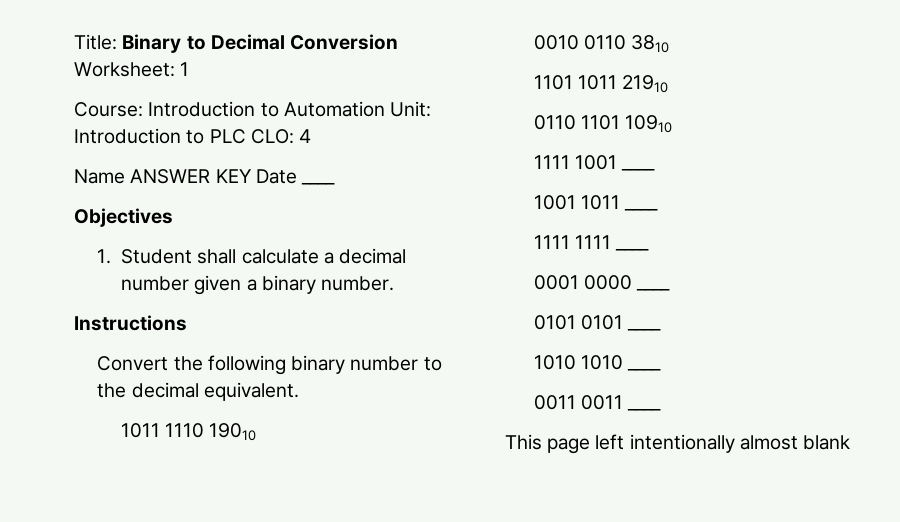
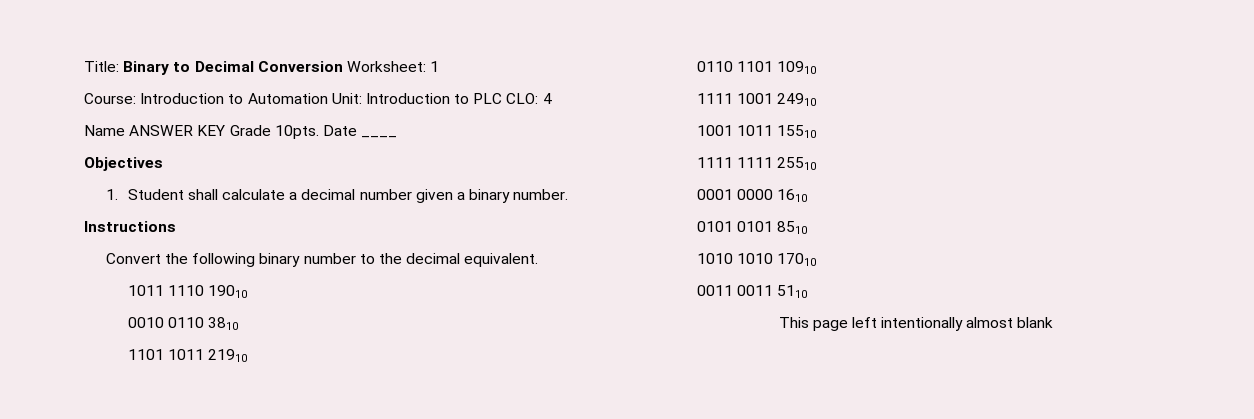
(252, 176) none -> [229,125,319,139] Grade 10pts.
[621,169,656,171] ____ -> [776,93,816,106] 24910
[624,209,659,211] ____ -> [776,125,816,138] 15510
[615,249,650,251] ____ -> [776,157,816,170] 25510
[636,289,671,291] ____ -> [776,189,807,202] 1610
[627,329,662,331] ____ -> [776,221,807,234] 8510
[627,369,662,371] ____ -> [776,253,816,266] 17010
[627,409,662,411] ____ -> [776,285,807,298] 5110

